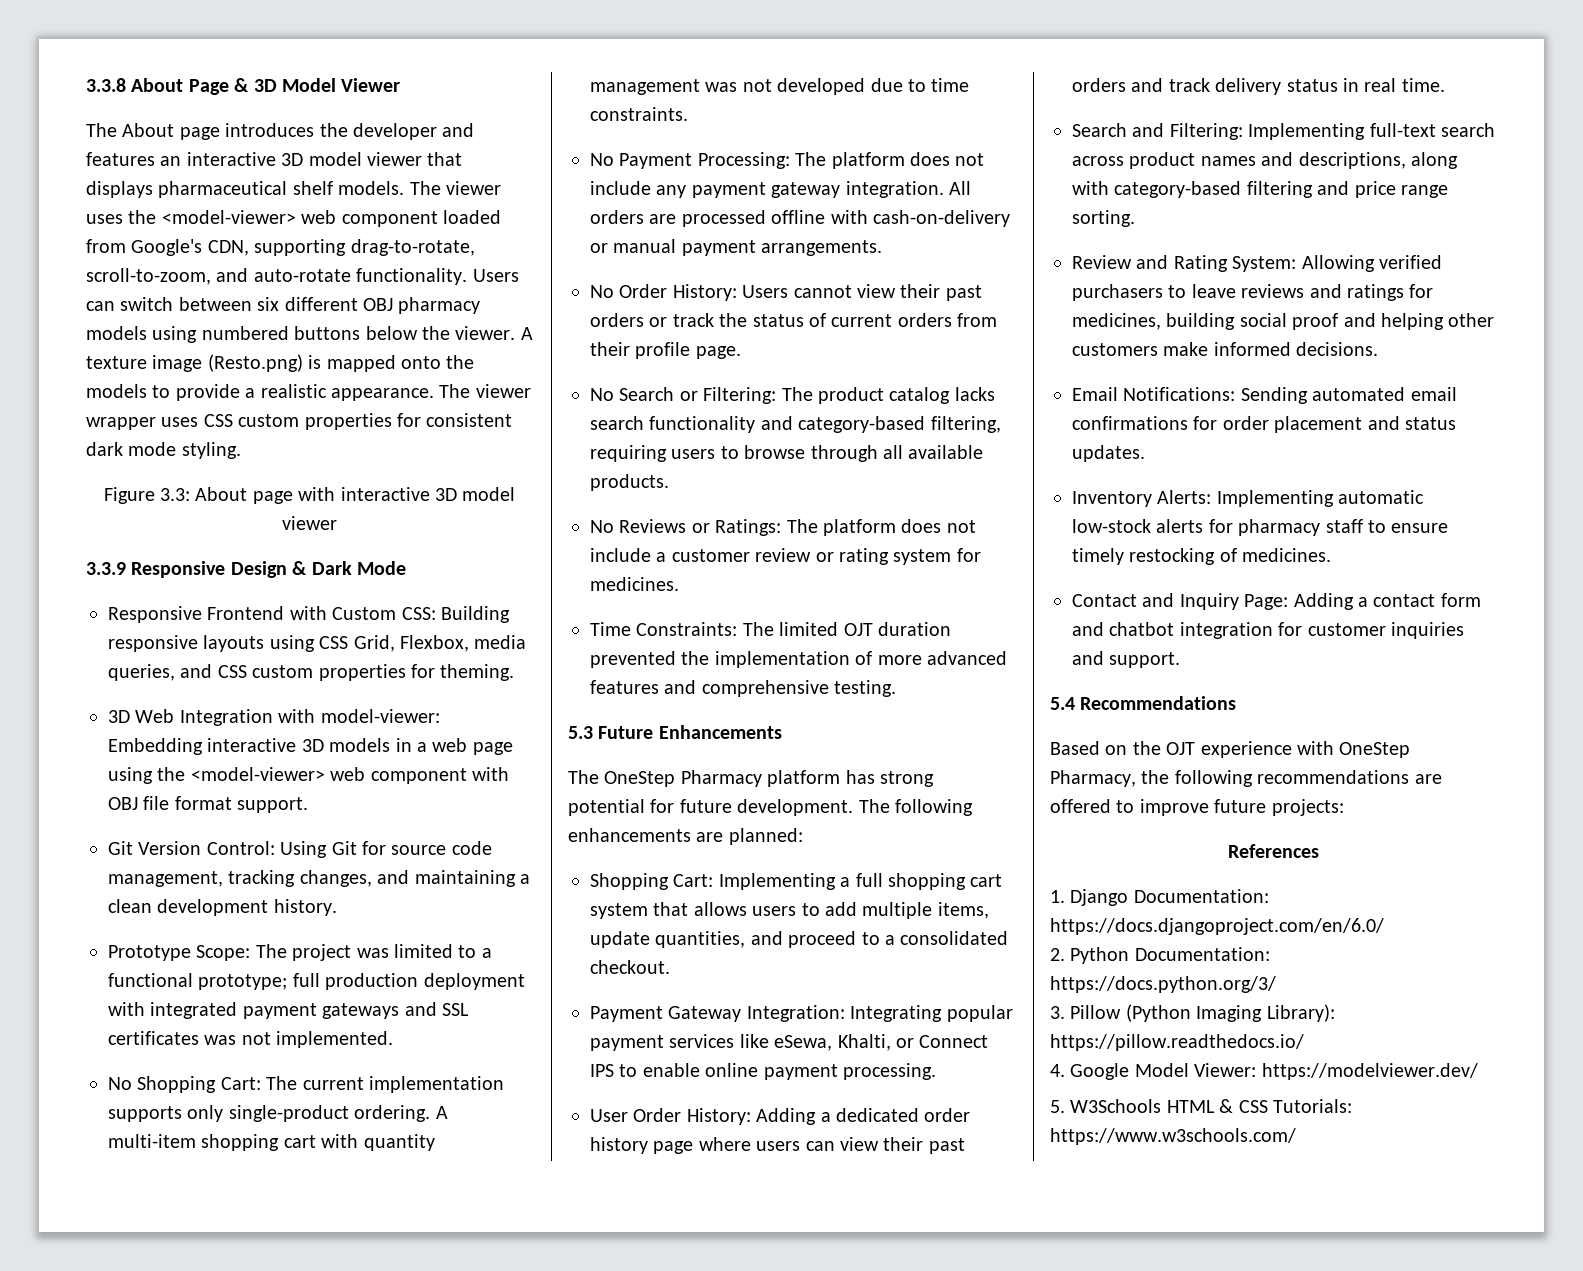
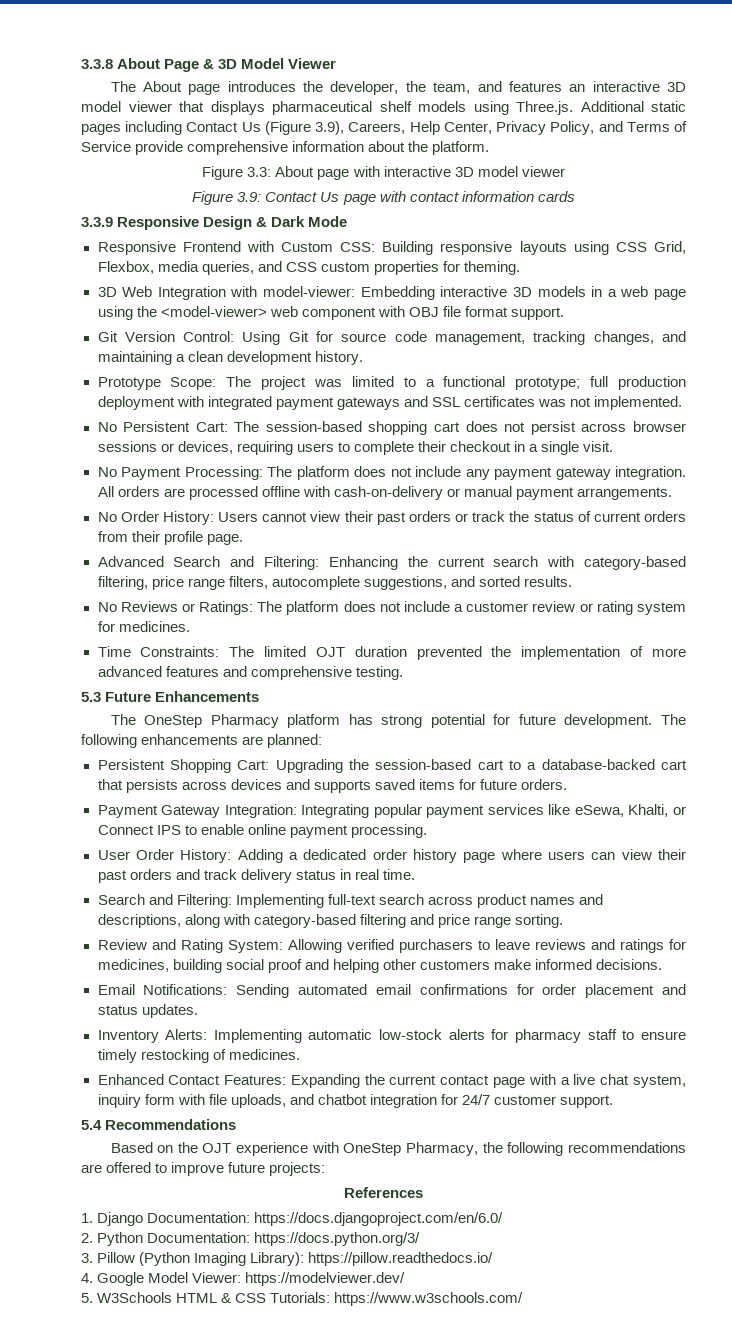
[353,123,437,140] developer -> [330,81,471,95] developer, the team,
[338,181,501,195] [86,210,501,227] [86,239,475,256] [86,268,519,285] [86,297,481,314] [86,326,533,343] [86,354,475,372] [86,384,531,401] [86,413,513,430] [86,442,241,459] models. The viewer uses the <model-viewer> web component loaded from Google's CDN, supporting drag-to-rotate, scroll-to-zoom, and auto-rotate functionality. Users can switch between six different OBJ pharmacy models using numbered buttons below the viewer. A texture image (Resto.png) is mapped onto the models to provide a realistic appearance. The viewer wrapper uses CSS custom properties for consistent dark mode styling. -> [418,101,686,115] [81,121,688,135] [81,141,490,155] models using Three.js. Additional static pages including Contact Us (Figure 3.9), Careers, Help Center, Privacy Policy, and Terms of Service provide comprehensive information about the platform.
(337, 523) none -> [192,191,575,205] // Figure 3.9: Contact Us page with contact information cards
[137,1076,217,1093] Shopping -> [123,421,191,432] Persistent
[302,1076,504,1093] [108,1105,448,1122] [108,1134,435,1151] [590,78,970,95] [590,107,688,121] current implementation supports only single-product ordering. A multi-item shopping cart with quantity management was not developed due to time constraints. -> [265,421,687,435] [97,441,614,455] session-based shopping cart does not persist across browser sessions or devices, requiring users to complete their checkout in a single visit.
[590,387,995,404] [590,416,1001,433] [590,445,984,462] [590,474,669,491] No Search or Filtering: The product catalog lacks search functionality and category-based filtering, requiring users to browse through all available products. -> [97,556,687,570] [97,576,572,590] Advanced Search and Filtering: Enhancing the current search with category-based filtering, price range filters, autocomplete suggestions, and sorted results.
[590,873,1003,890] [590,902,989,919] [590,931,1009,948] [590,960,670,974] Shopping Cart: Implementing a full shopping cart system that allows users to add multiple items, update quantities, and proceed to a consolidated checkout. -> [97,759,688,773] [97,779,567,793] Persistent Shopping Cart: Upgrading the session-based cart to a database-backed cart that persists across devices and supports saved items for future orders.
[1072,593,1481,610] Contact and Inquiry Page: Adding a contact form -> [97,1074,686,1088] [97,1094,286,1108] Enhanced Contact Features: Expanding the current contact page with a live chat system, inquiry form with file uploads,
[1307,622,1464,639] [1072,651,1104,665] customer inquiries and -> [461,1094,556,1105] 24/7 customer

